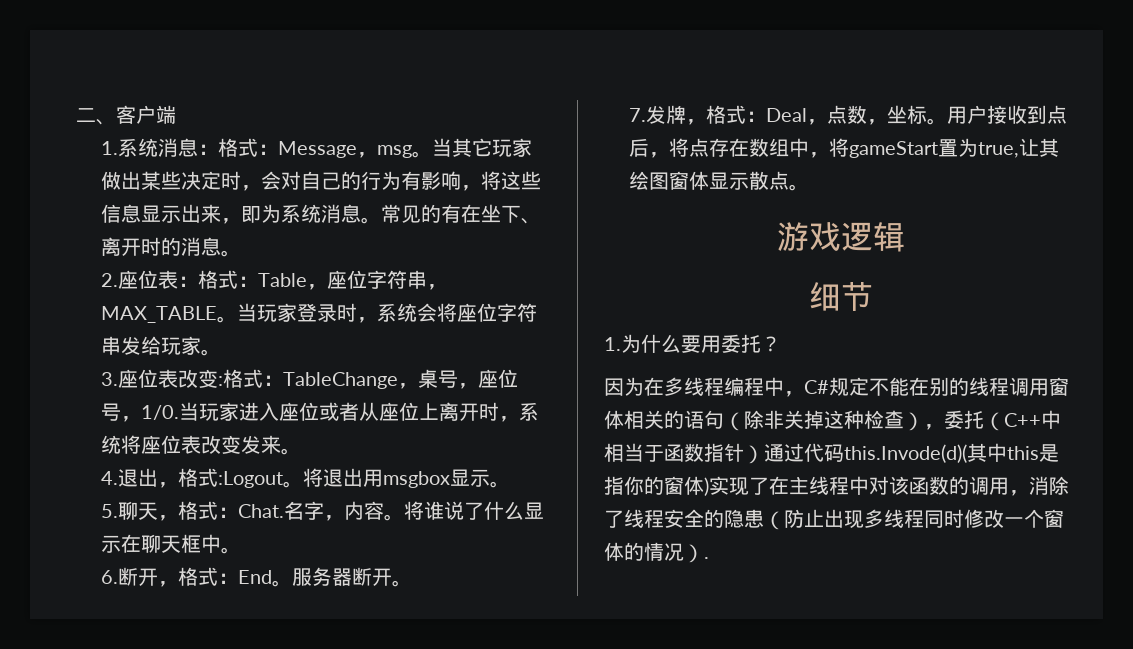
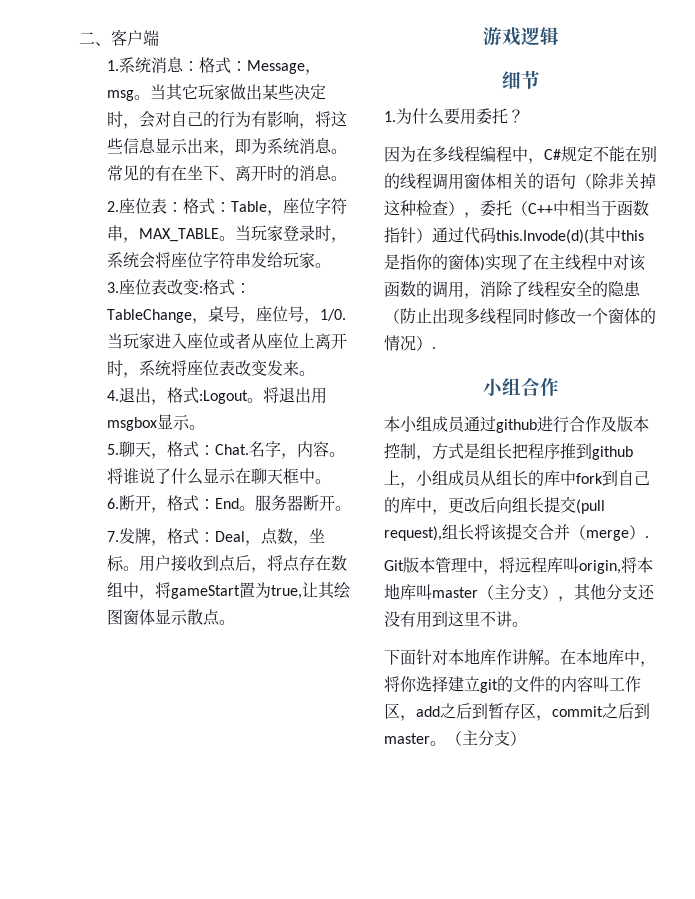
(709, 558) none -> [482,378,559,396] [384,416,649,433] [384,443,633,461] [384,470,650,488] [384,496,605,515] [384,523,649,541] [384,557,653,575] [384,583,655,602] [384,611,528,628] [384,648,656,667] [384,676,641,693] [384,703,650,721] [384,730,526,746] // 小组合作 // 本小组成员通过github进行合作及版本控制，方式是组长把程序推到github上，小组成员从组长的库中fork到自己的库中，更改后向组长提交(pull request),组长将该提交合并（merge）. // Git版本管理中，将远程库叫origin,将本地库叫master（主分支），其他分支还没有用到这里不讲。 // 下面针对本地库作讲解。在本地库中，将你选择建立git的文件的内容叫工作区，add之后到暂存区，commit之后到master。（主分支）

